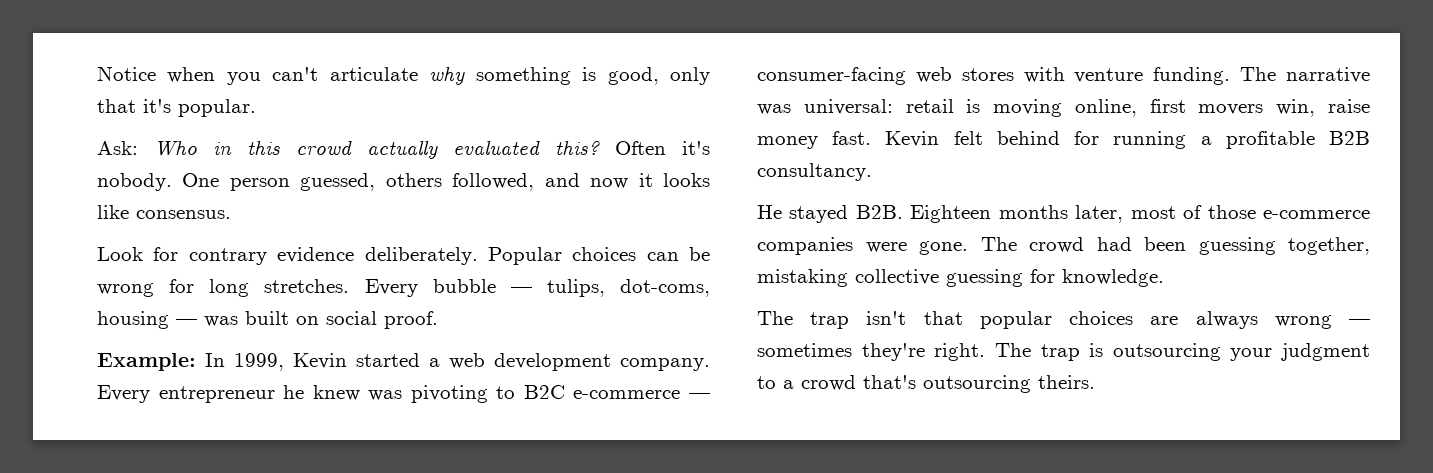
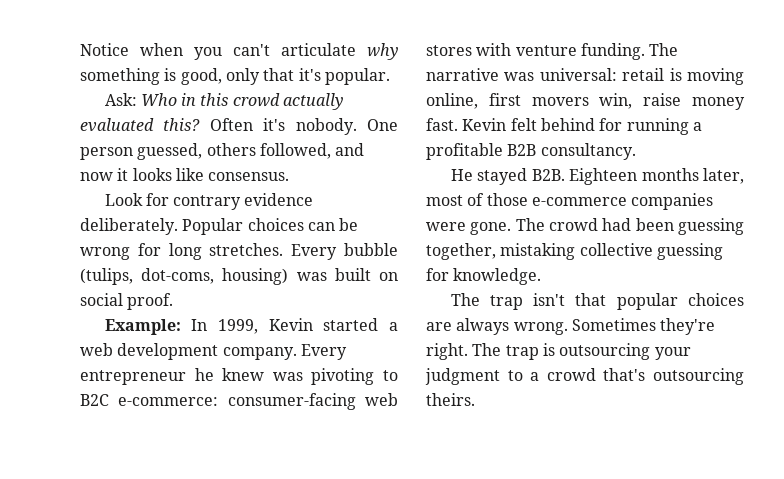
[510,279,710,297] [97,311,197,329] — tulips, dot-coms, housing — -> [80,268,289,285] (tulips, dot-coms, housing)
[573,390,710,399] e-commerce — -> [118,397,219,406] e-commerce:
[1274,315,1370,329] [757,343,852,357] wrong — sometimes -> [513,318,656,335] wrong. Sometimes

